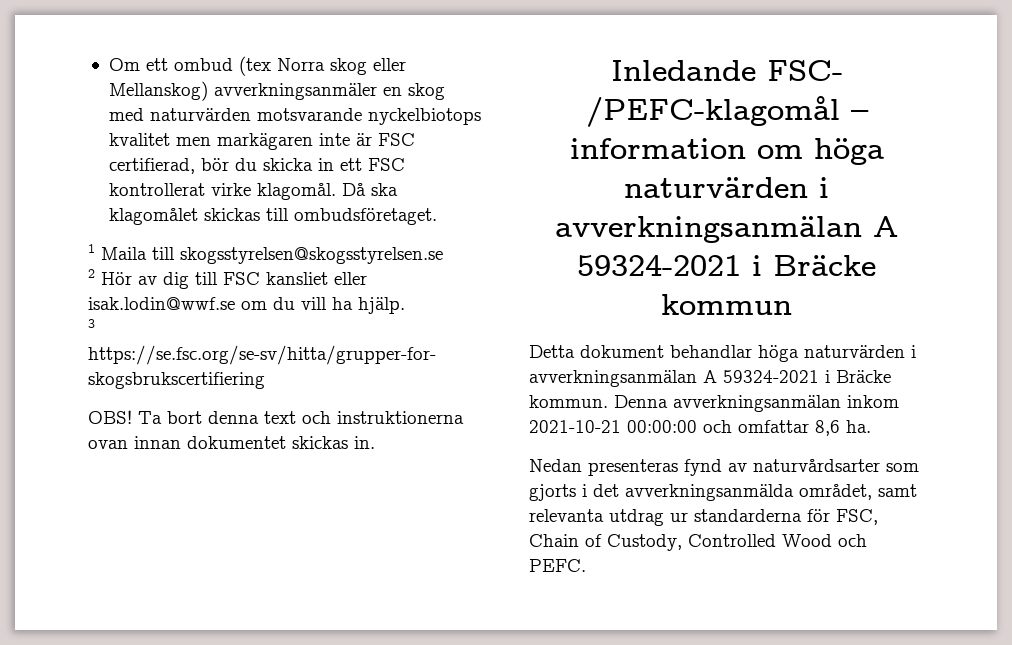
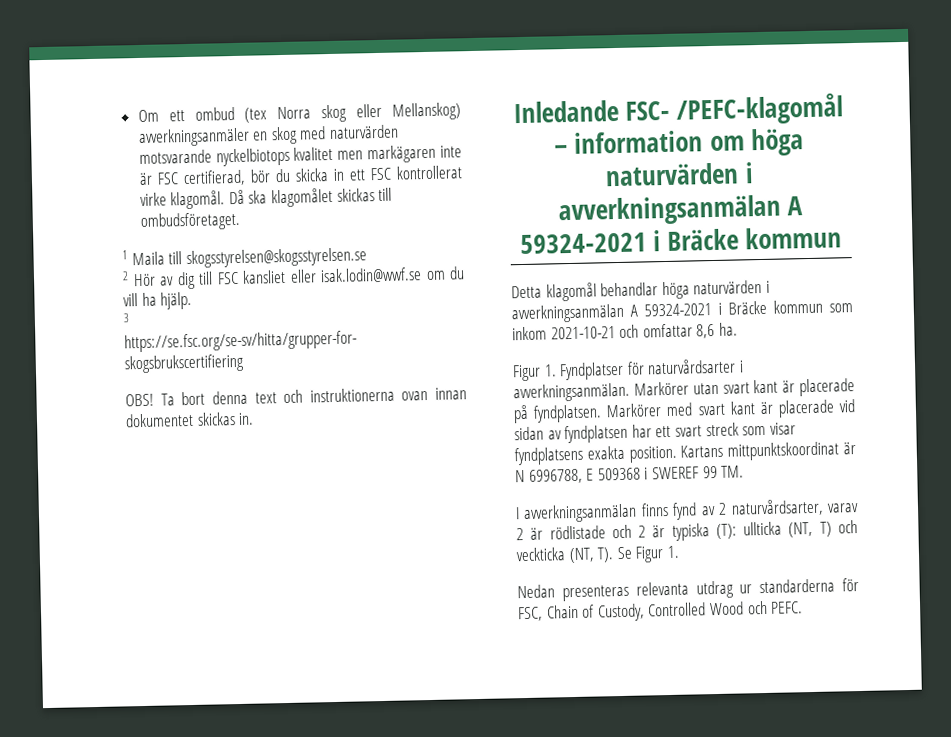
[580,345,664,358] dokument -> [545,282,597,302] klagomål
[529,395,841,412] kommun. Denna avverkningsanmälan -> [773,299,853,314] kommun som
[627,420,697,433] 00:00:00 -> (616, 333) none
[529,459,919,476] [529,484,917,501] Nedan presenteras fynd av naturvårdsarter som gjorts i det avverkningsanmälda området, samt -> [512,358,744,382] [513,378,855,403] [513,399,855,424] [514,422,796,444] [514,441,856,466] [515,465,745,484] [515,498,859,524] [516,520,858,541] [516,545,680,564] [517,584,629,602] Figur 1. Fyndplatser för naturvårdsarter i avverkningsanmälan. Markörer utan svart kant är placerade på fyndplatsen. Markörer med svart kant är placerade vid sidan av fyndplatsen har ett svart streck som visar fyndplatsens exakta position. Kartans mittpunktskoordinat är N 6996788, E 509368 i SWEREF 99 TM. // I avverkningsanmälan finns fynd av 2 naturvårdsarter, varav 2 är rödlistade och 2 är typiska (T): ullticka (NT, T) och veckticka (NT, T). Se Figur 1. // Nedan presenteras

